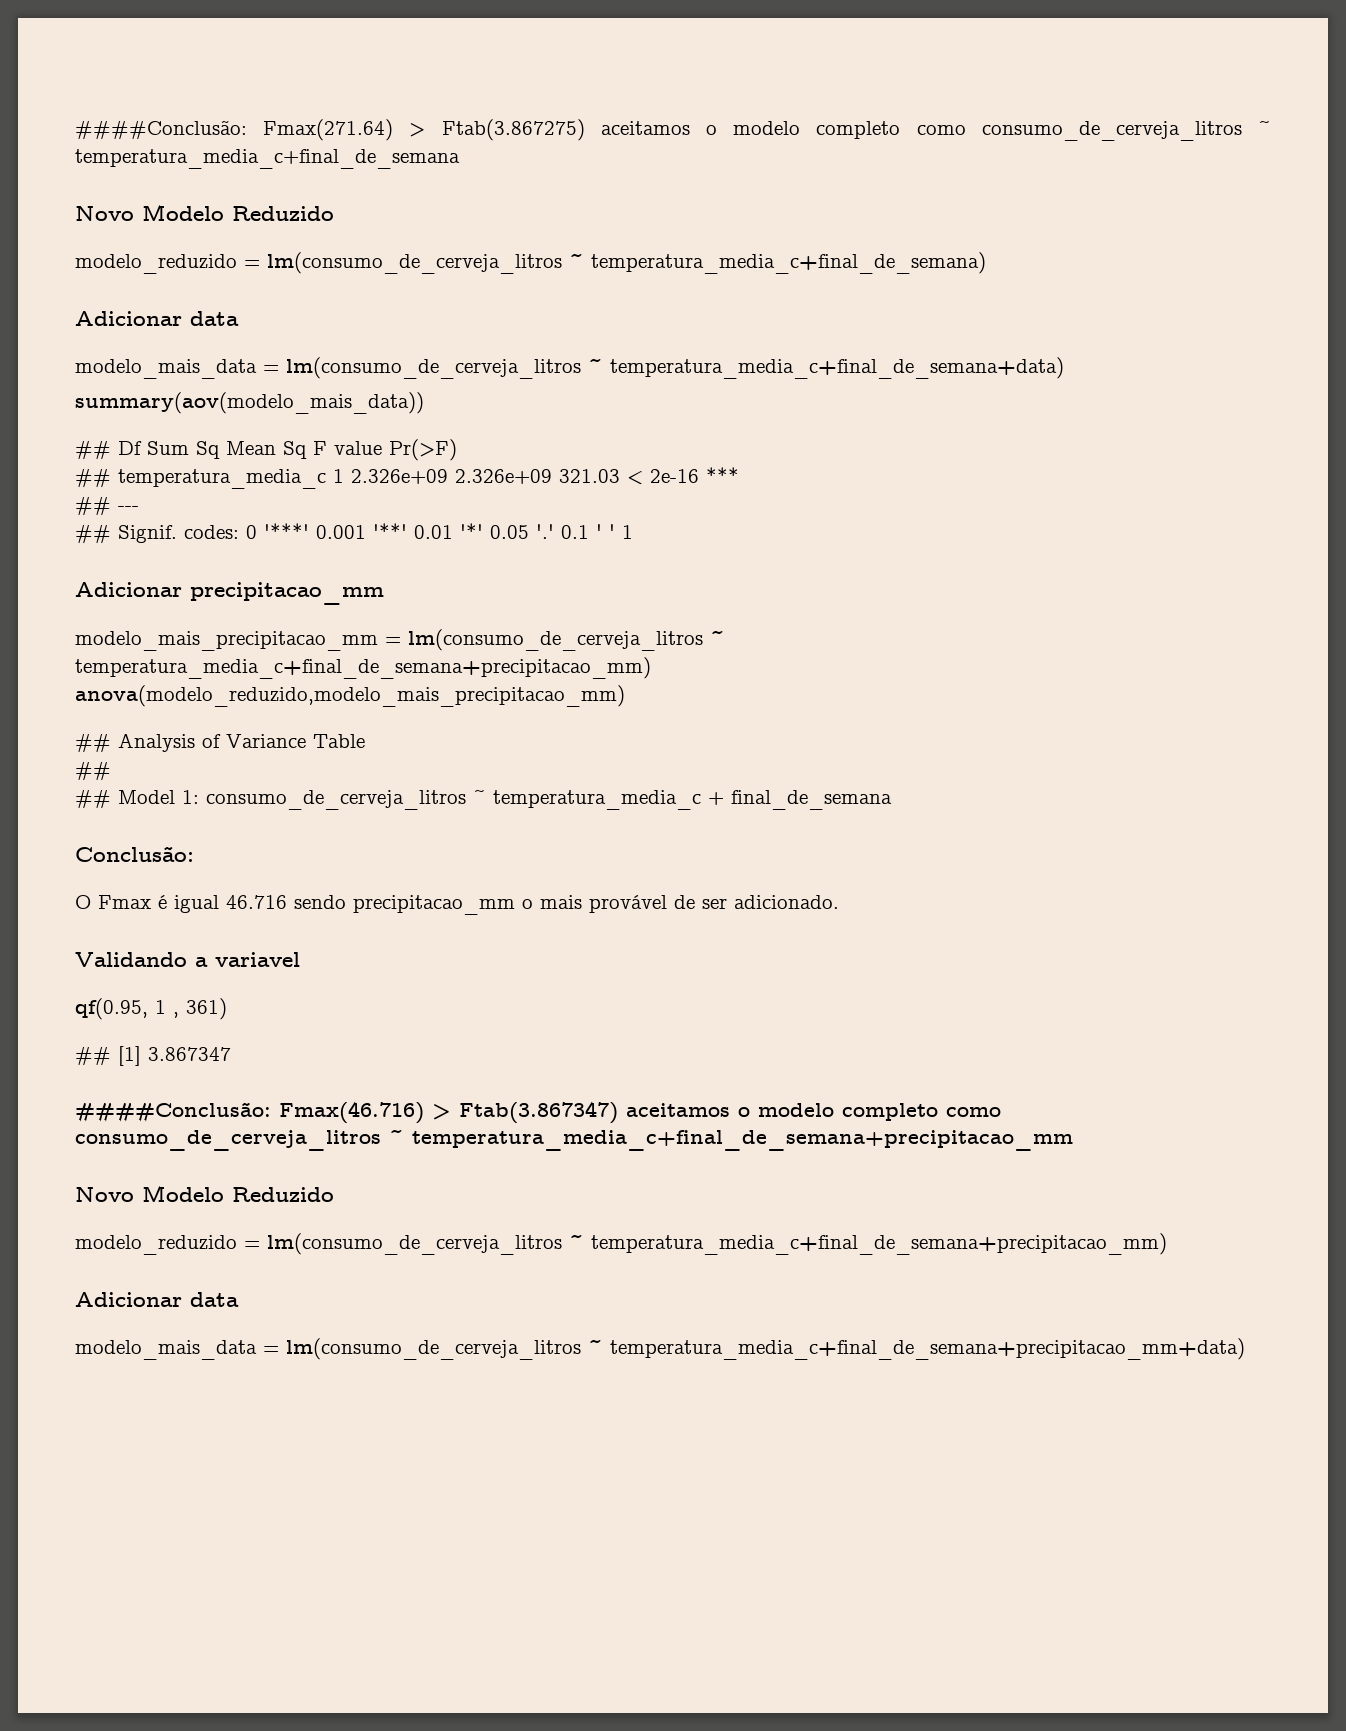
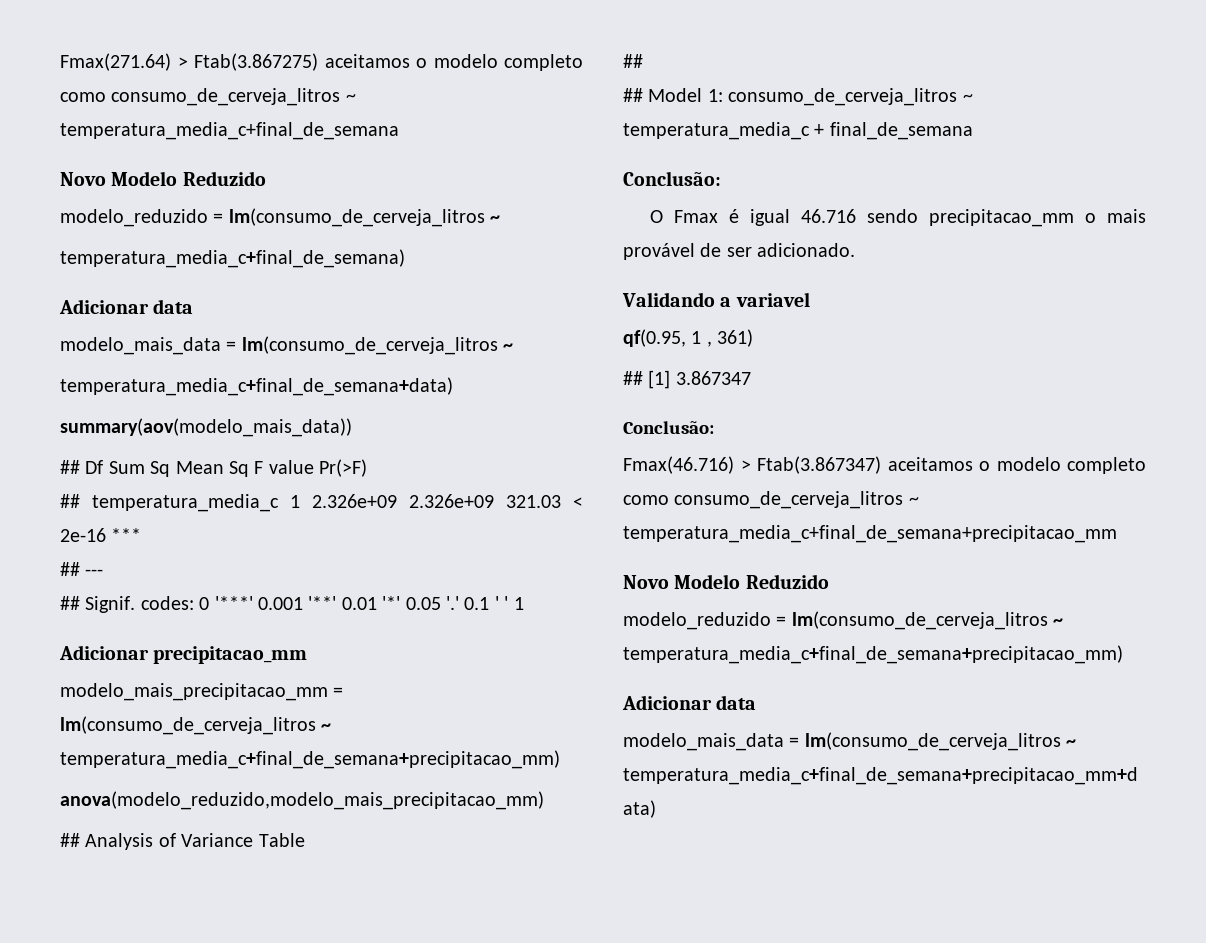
[75,120,247,140] ####Conclusão: -> (60, 62) none
(584, 260) none -> (501, 219) //
(603, 365) none -> (514, 347) //
[75,1102,271,1122] ####Conclusão: -> [623,421,714,434] Conclusão: //

